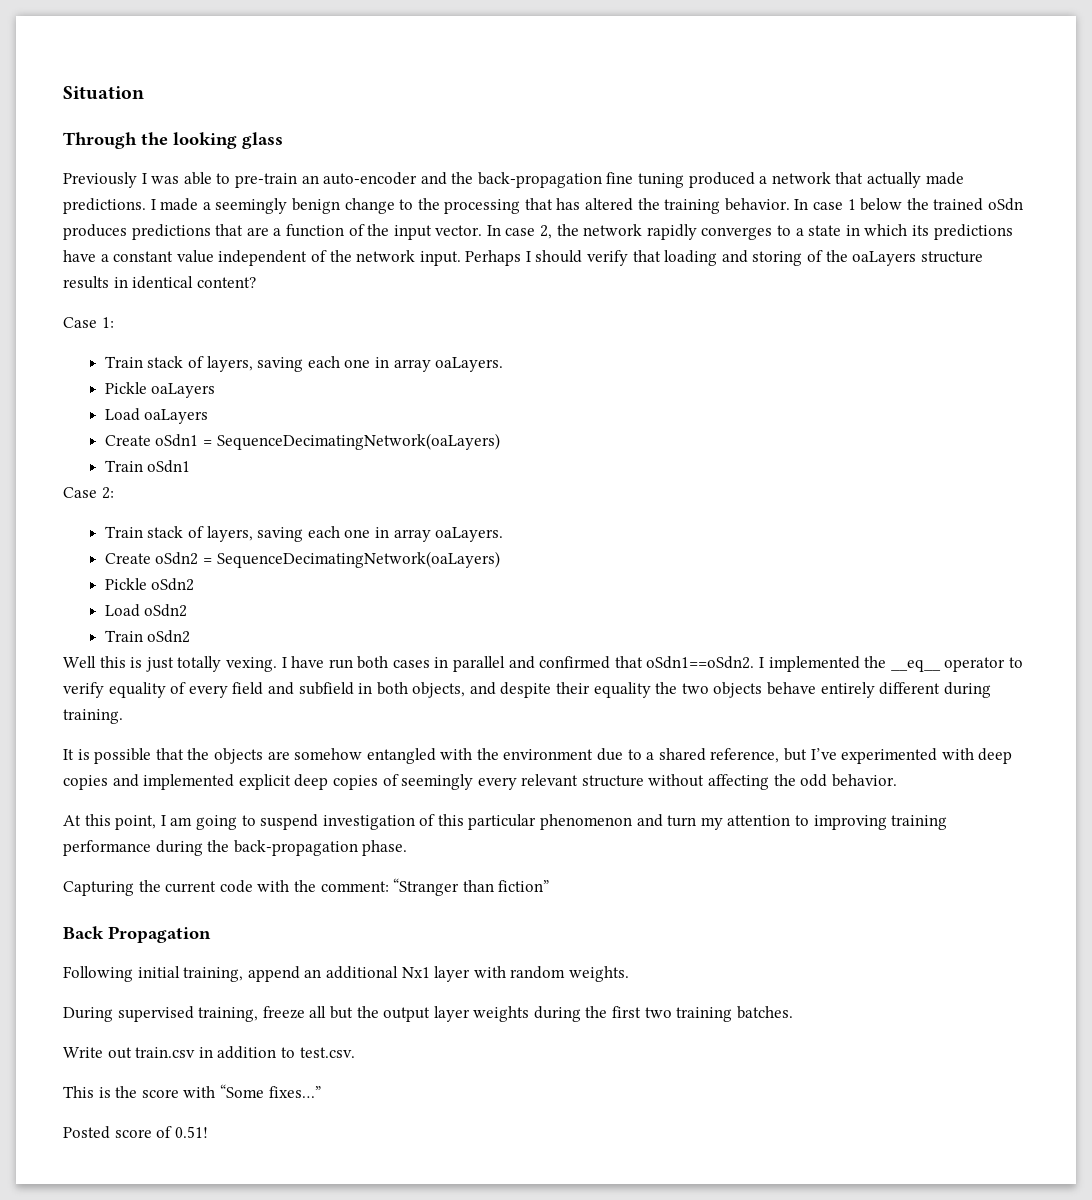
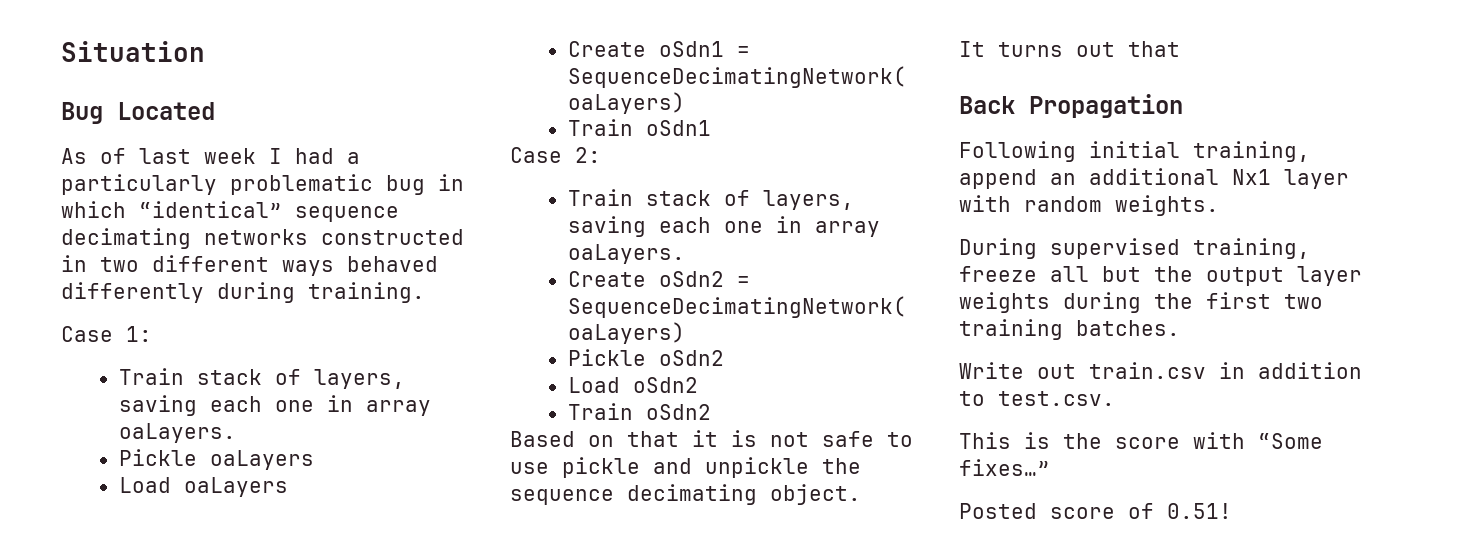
[63,132,283,149] [63,172,964,188] [63,198,1023,214] [63,224,1013,240] [63,250,983,266] [63,276,256,289] Through the looking glass // Previously I was able to pre-train an auto-encoder and the back-propagation fine tuning produced a network that actually made predictions. I made a seemingly benign change to the processing that has altered the training behavior. In case 1 below the trained oSdn produces predictions that are a function of the input vector. In case 2, the network rapidly converges to a state in which its predictions have a constant value independent of the network input. Perhaps I should verify that loading and storing of the oaLayers structure results in identical content? -> [61,102,215,124] [61,148,360,164] [61,174,464,195] [61,201,399,222] [61,228,464,249] [61,255,438,276] [61,282,425,303] Bug Located // As of last week I had a particularly problematic bug in which “identical” sequence decimating networks constructed in two different ways behaved differently during training.
[63,656,1023,672] [63,682,991,698] [63,709,123,724] Well this is just totally vexing. I have run both cases in parallel and confirmed that oSdn1==oSdn2. I implemented the __eq__ operator to verify equality of every field and subfield in both objects, and despite their equality the two objects behave entirely different during training. -> [510,430,913,447] [510,457,861,478] [510,484,861,505] Based on that it is not safe to use pickle and unpickle the sequence decimating object.
[77,748,1013,764] [63,774,897,790] [63,814,948,830] [63,840,408,856] [63,878,550,896] is possible that the objects are somehow entangled with the environment due to a shared reference, but I’ve experimented with deep copies and implemented explicit deep copies of seemingly every relevant structure without affecting the odd behavior. // At this point, I am going to suspend investigation of this particular phenomenon and turn my attention to improving training performance during the back-propagation phase. // Capturing the current code with the comment: “Stranger than fiction” -> [998,41,1180,57] turns out that

